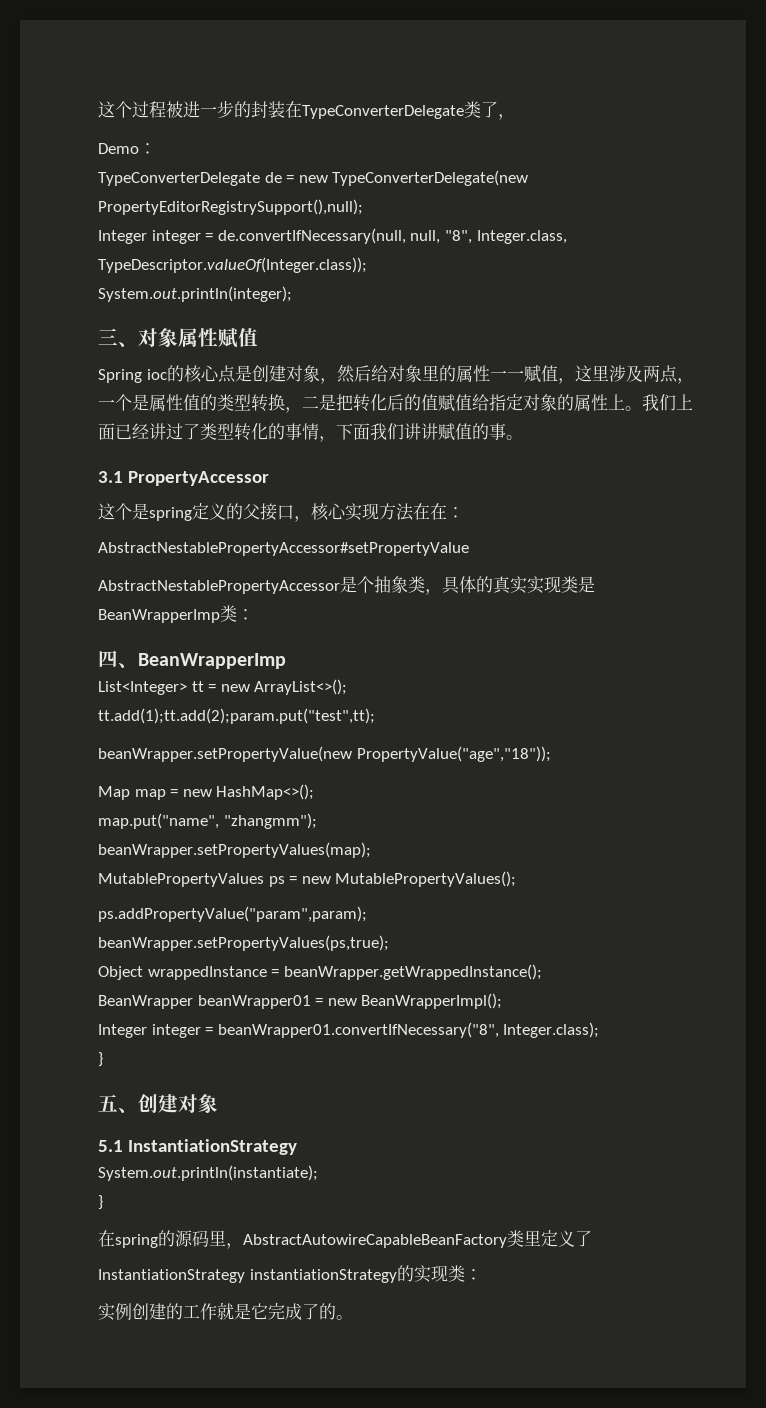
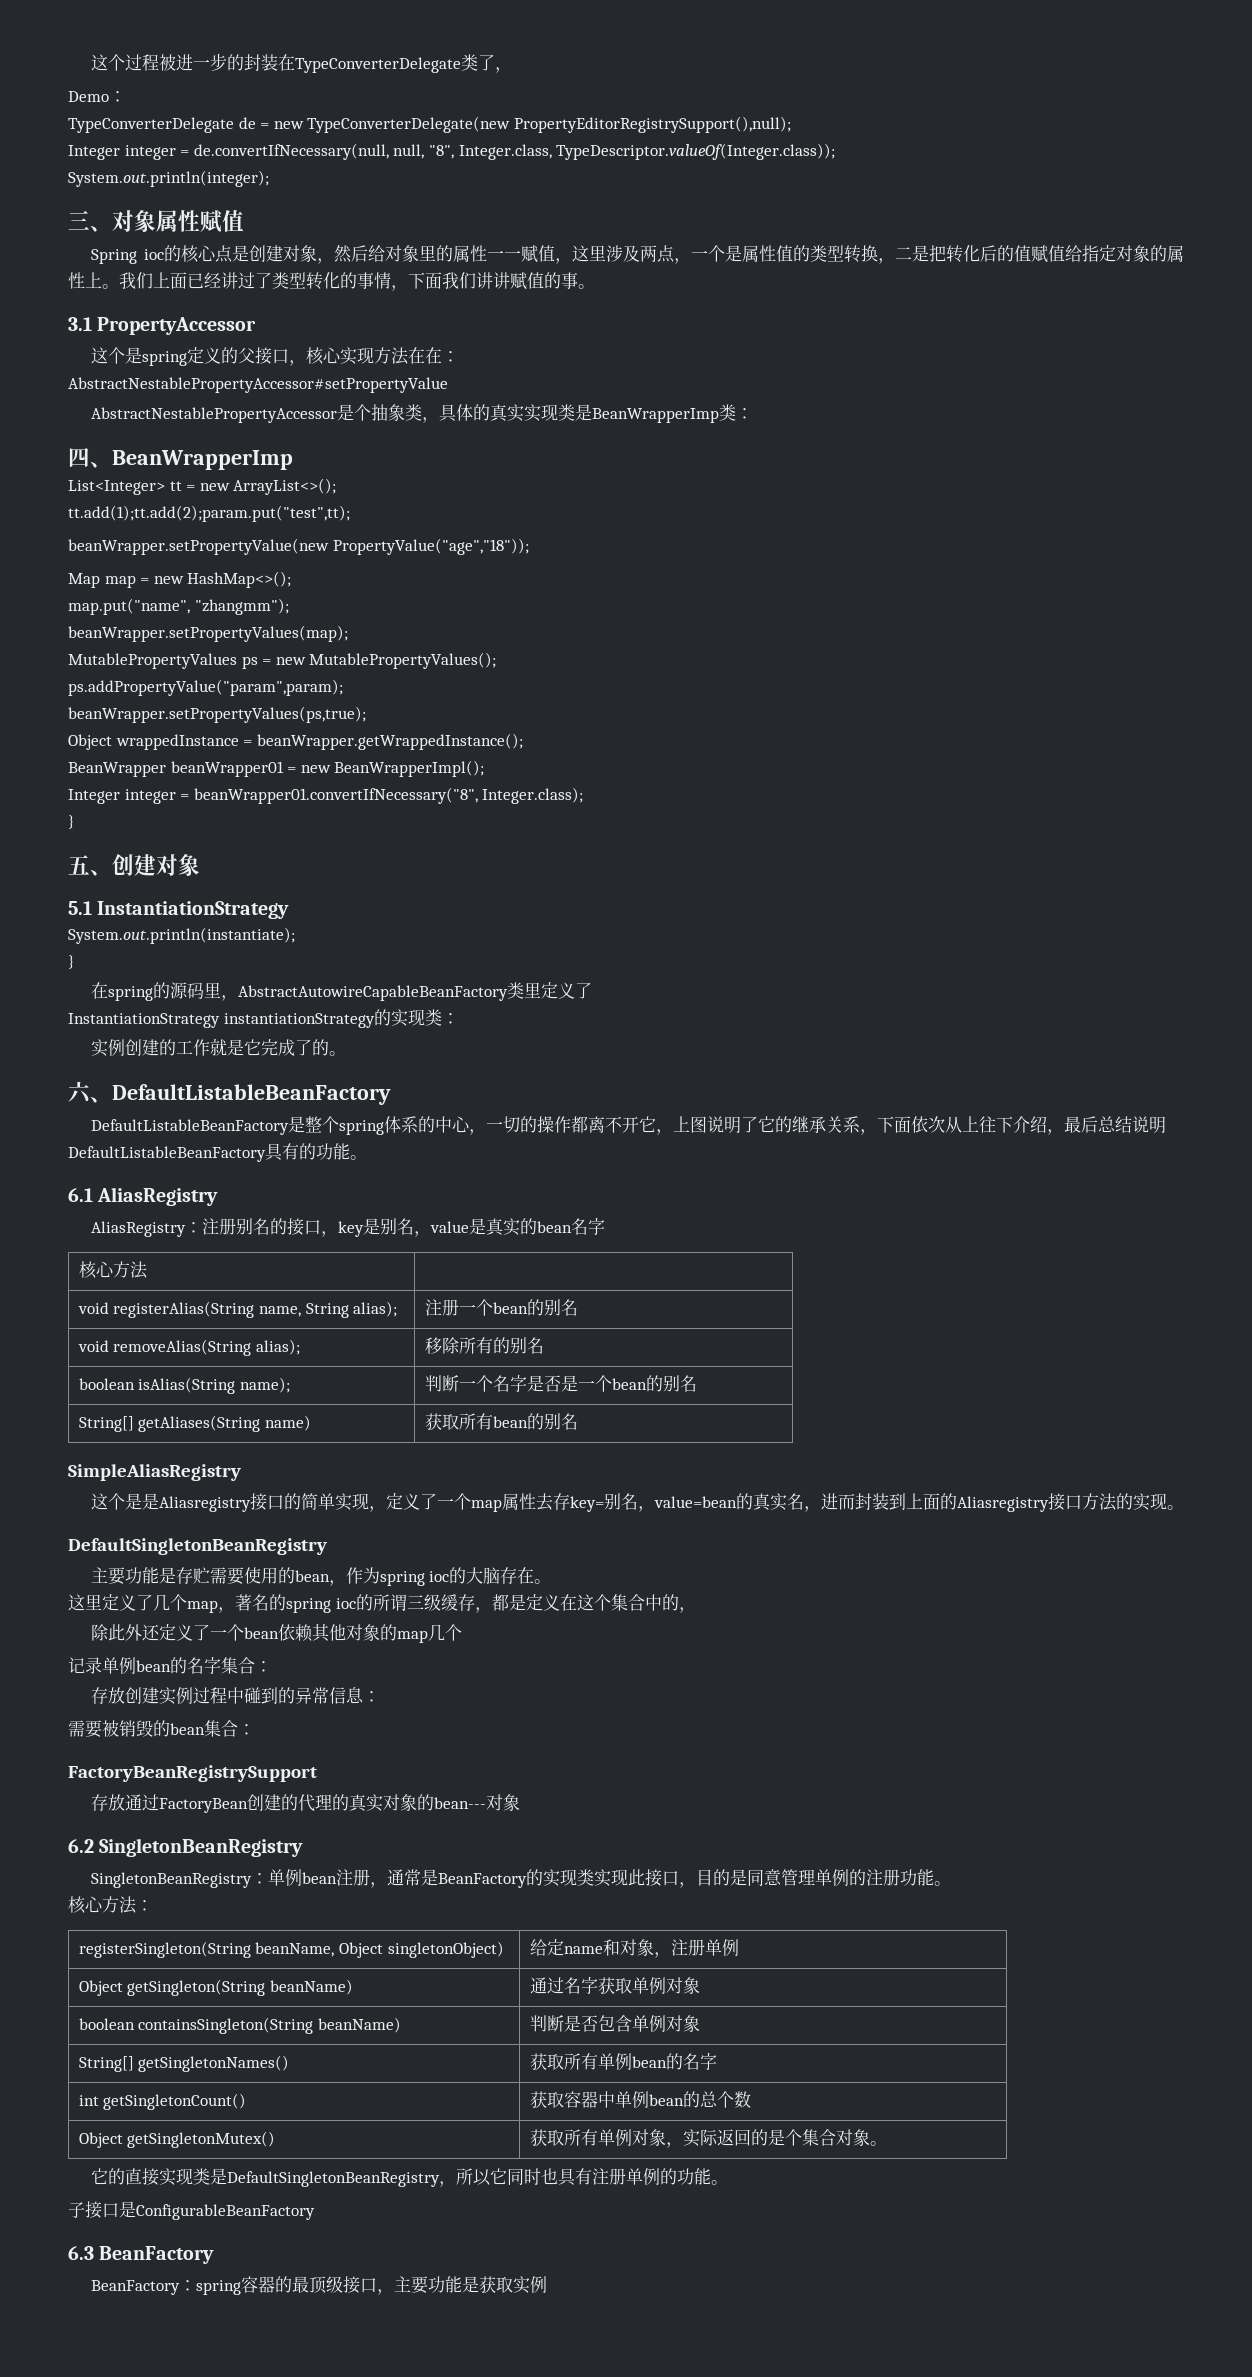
(353, 1317) none -> [68,1081,391,1105] [90,1116,1166,1135] [68,1143,367,1162] [68,1187,219,1206] [90,1218,605,1237] [78,1261,148,1279] [77,1301,398,1318] [424,1299,578,1316] [77,1339,301,1356] [424,1337,544,1354] [78,1377,291,1394] [424,1375,697,1392] [78,1415,312,1432] [424,1413,578,1430] [68,1464,241,1481] [90,1493,1184,1512] [68,1538,327,1555] [90,1567,552,1586] [68,1594,696,1613] [90,1623,462,1643] [68,1657,272,1674] [90,1687,380,1705] [68,1720,255,1738] [68,1765,317,1782] [90,1794,520,1813] [68,1838,304,1857] [90,1869,951,1888] [68,1896,153,1914] [78,1941,504,1958] [529,1939,739,1958] [78,1979,354,1996] [529,1977,700,1994] [78,2017,402,2034] [529,2015,700,2032] [78,2055,290,2072] [529,2053,717,2070] [78,2093,247,2110] [529,2091,751,2108] [78,2131,276,2148] [529,2129,887,2148] [90,2168,728,2187] [68,2201,315,2220] [68,2246,215,2264] [90,2276,547,2295] // 六、DefaultListableBeanFactory // DefaultListableBeanFactory是整个spring体系的中心，一切的操作都离不开它，上图说明了它的继承关系，下面依次从上往下介绍，最后总结说明DefaultListableBeanFactory具有的功能。 // 6.1 AliasRegistry // AliasRegistry：注册别名的接口，key是别名，value是真实的bean名字 // 核心方法 | // void registerAlias(String name, String alias); | 注册一个bean的别名 // void removeAlias(String alias); | 移除所有的别名 // boolean isAlias(String name); | 判断一个名字是否是一个bean的别名 // String[] getAliases(String name) | 获取所有bean的别名 // SimpleAliasRegistry // 这个是是Aliasregistry接口的简单实现，定义了一个map属性去存key=别名，value=bean的真实名，进而封装到上面的Aliasregistry接口方法的实现。 // DefaultSingletonBeanRegistry // 主要功能是存贮需要使用的bean，作为spring ioc的大脑存在。 // 这里定义了几个map，著名的spring ioc的所谓三级缓存，都是定义在这个集合中的， // 除此外还定义了一个bean依赖其他对象的map几个 // 记录单例bean的名字集合： // 存放创建实例过程中碰到的异常信息： // 需要被销毁的bean集合： // FactoryBeanRegistrySupport // 存放通过FactoryBean创建的代理的真实对象的bean---对象 // 6.2 SingletonBeanRegistry // SingletonBeanRegistry：单例bean注册，通常是BeanFactory的实现类实现此接口，目的是同意管理单例的注册功能。 // 核心方法： // registerSingleton(String beanName, Object singletonObject) | 给定name和对象，注册单例 // Object getSingleton(String beanName) | 通过名字获取单例对象 // boolean containsSingleton(String beanName) | 判断是否包含单例对象 // String[] getSingletonNames() | 获取所有单例bean的名字 // int getSingletonCount() | 获取容器中单例bean的总个数 // Object getSingletonMutex() | 获取所有单例对象，实际返回的是个集合对象。 // 它的直接实现类是DefaultSingletonBeanRegistry，所以它同时也具有注册单例的功能。 // 子接口是ConfigurableBeanFactory // 6.3 BeanFactory // BeanFactory：spring容器的最顶级接口，主要功能是获取实例

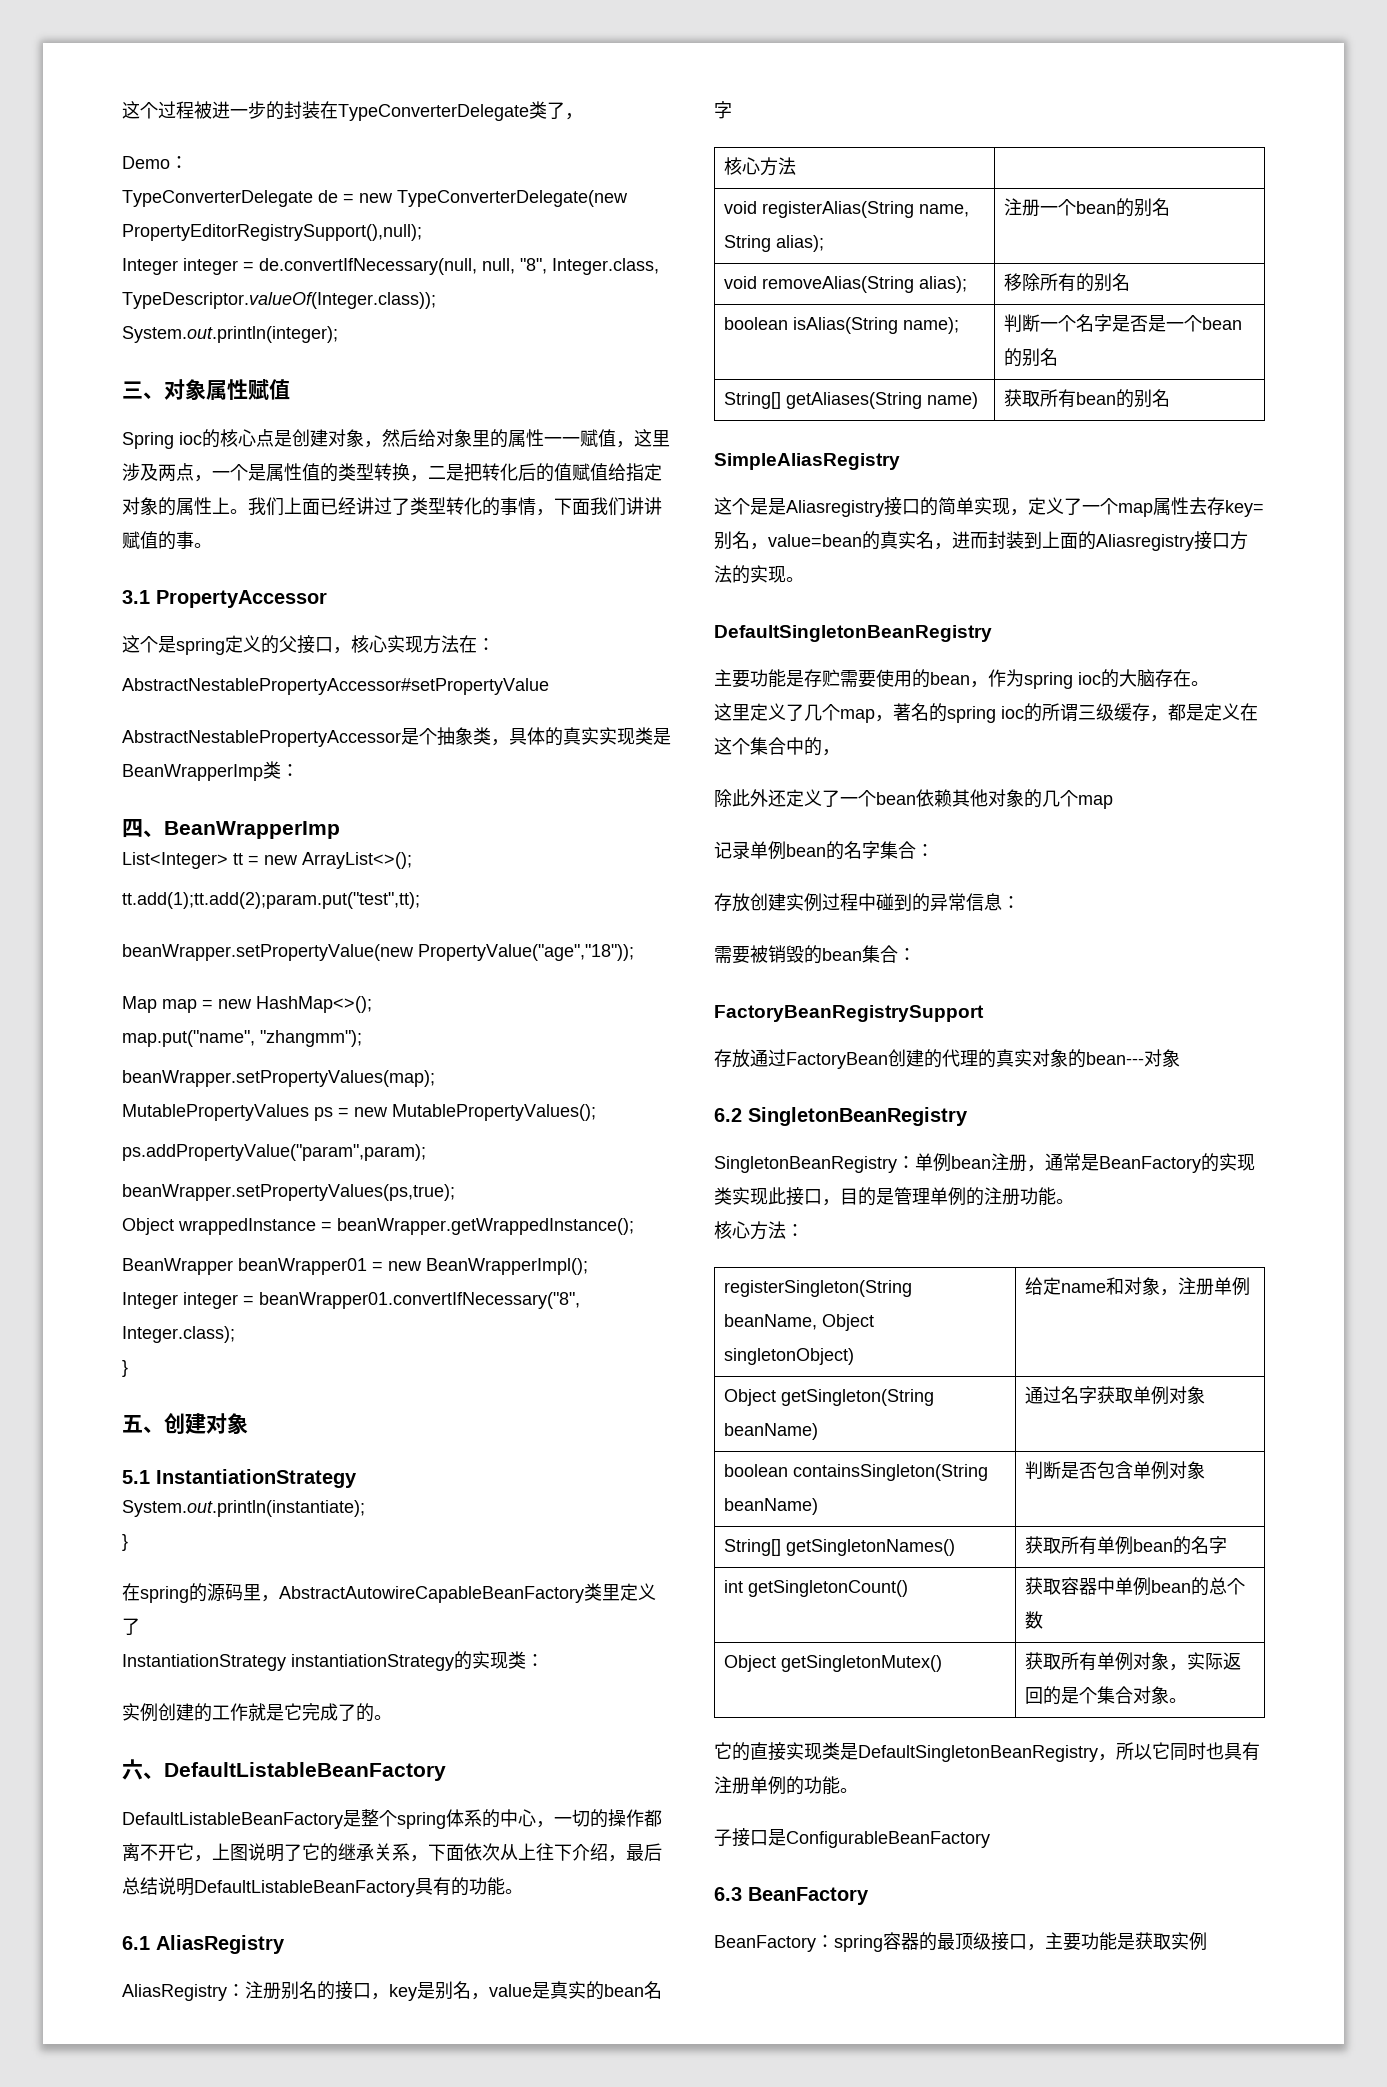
[424,347,442,364] 在 -> (477, 644) none
[396,1624,462,1643] map几个 -> [1042,790,1113,809] 几个map
[746,1869,782,1886] 同意 -> (894, 1196) none

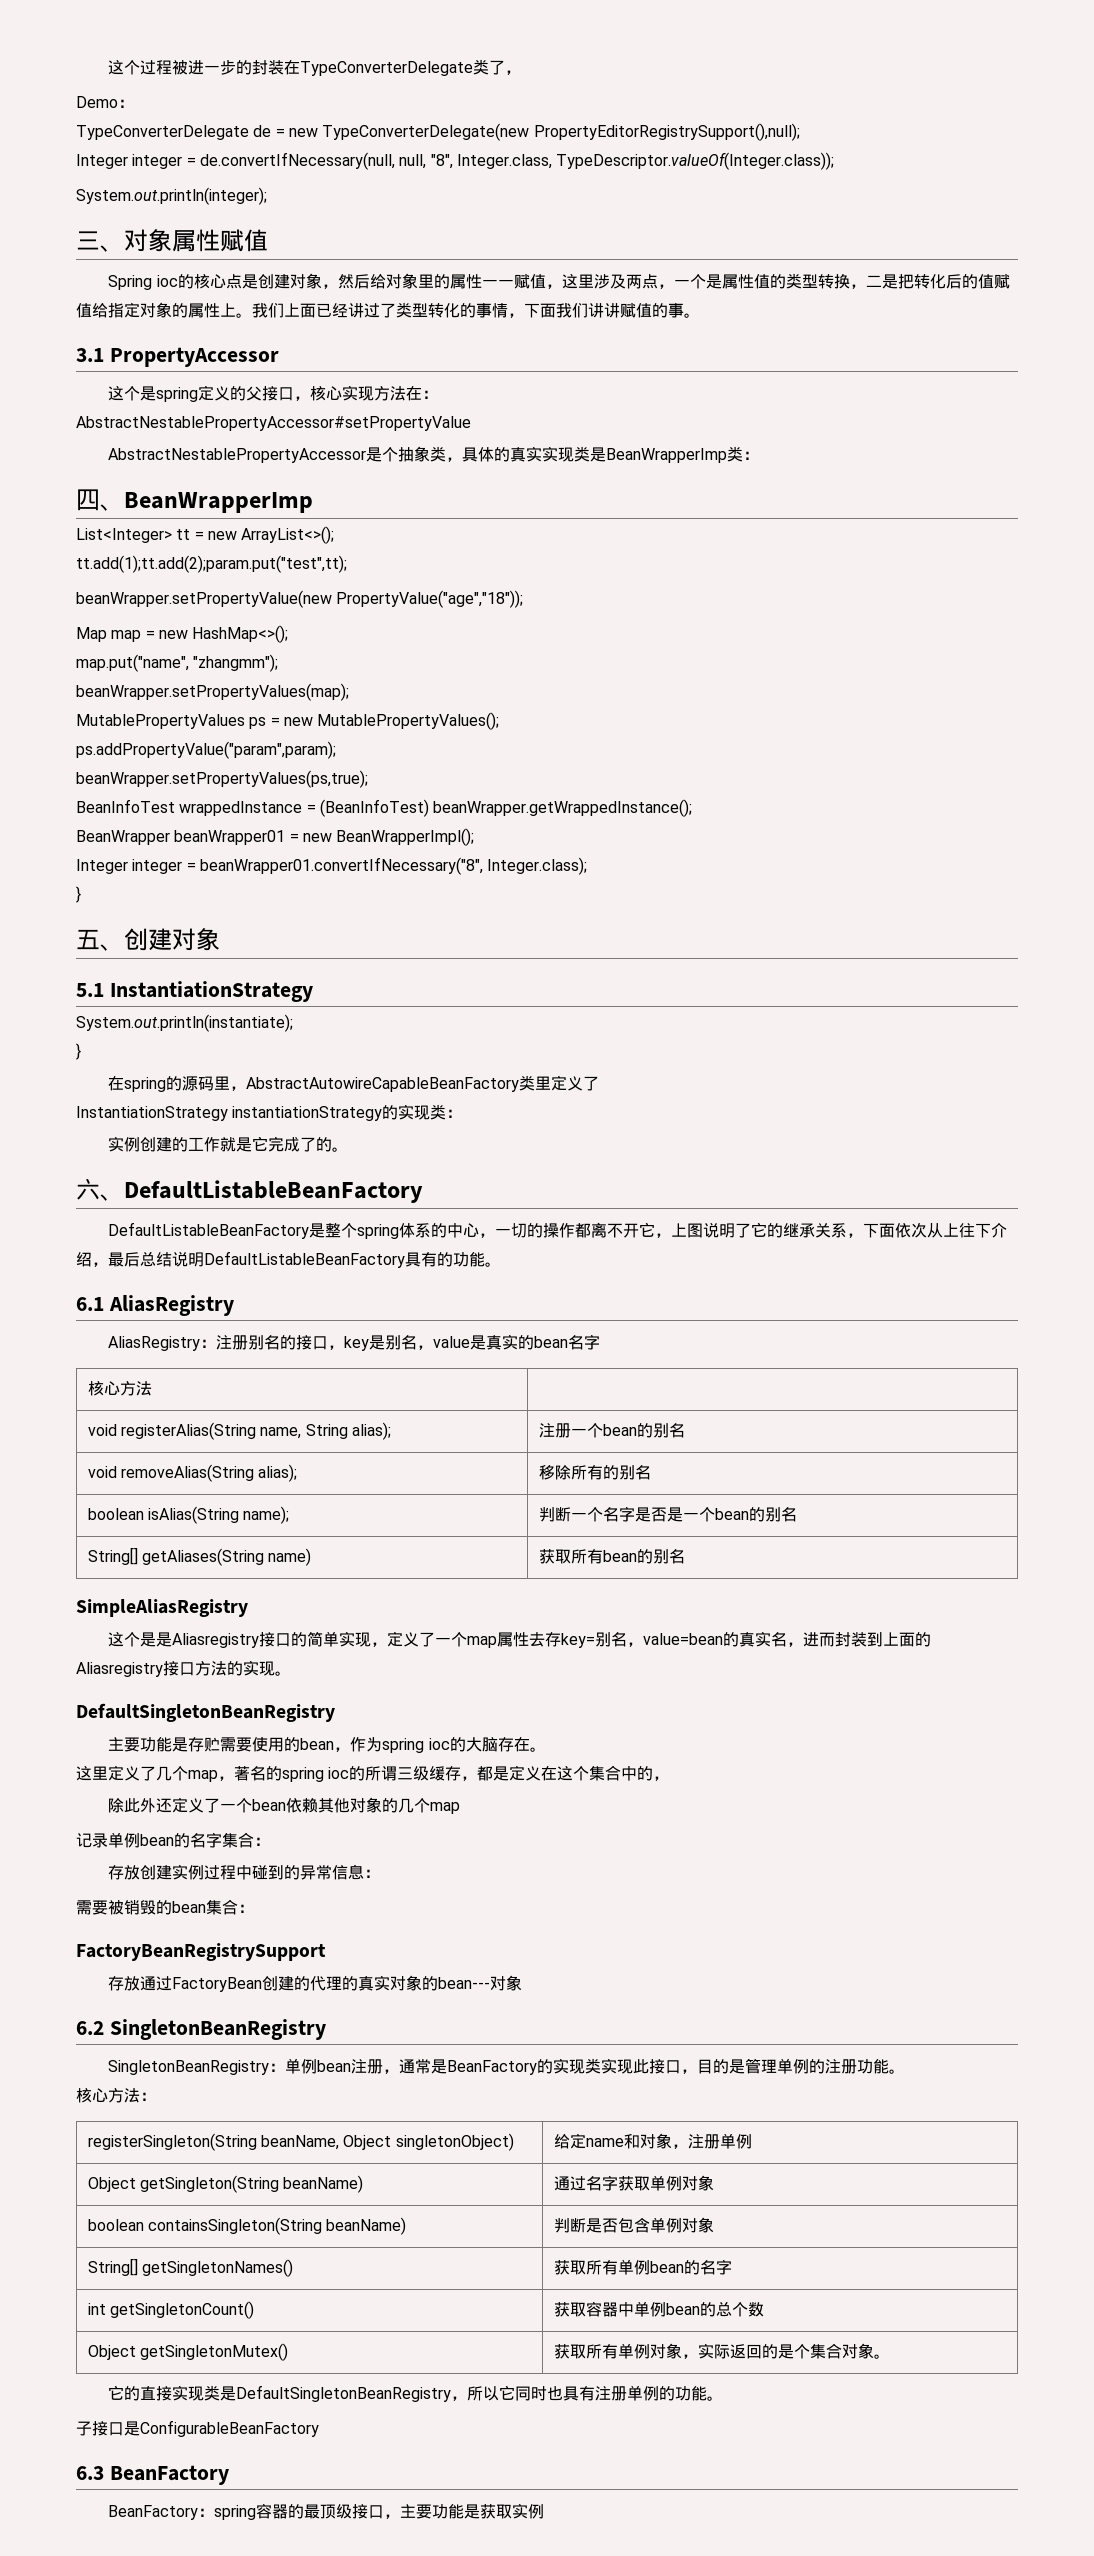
[122,1218,174,1235] Object -> [76,799,175,813] BeanInfoTest
(332, 1226) none -> [319,799,429,817] (BeanInfoTest)

